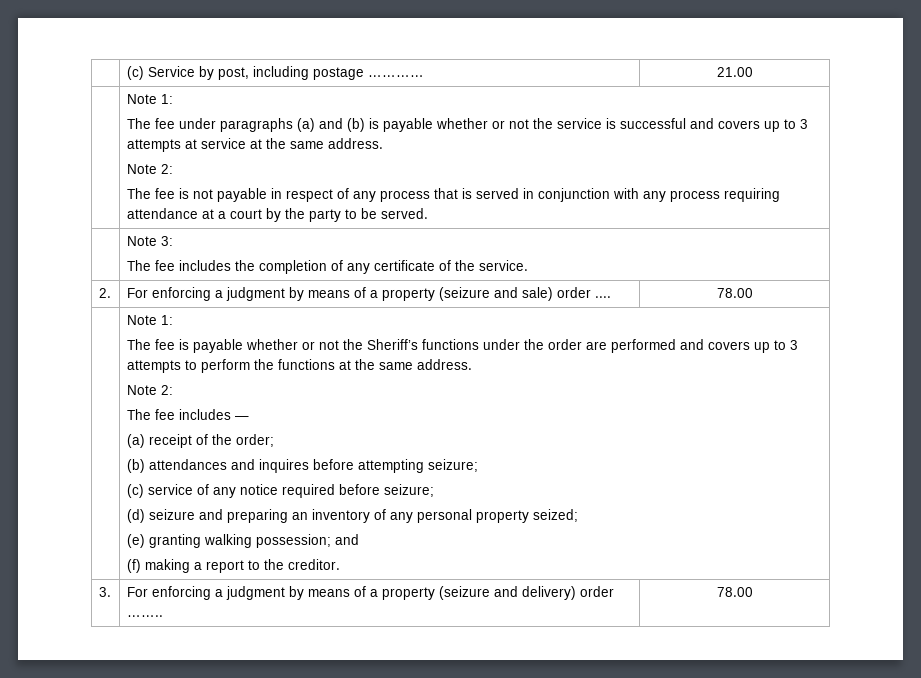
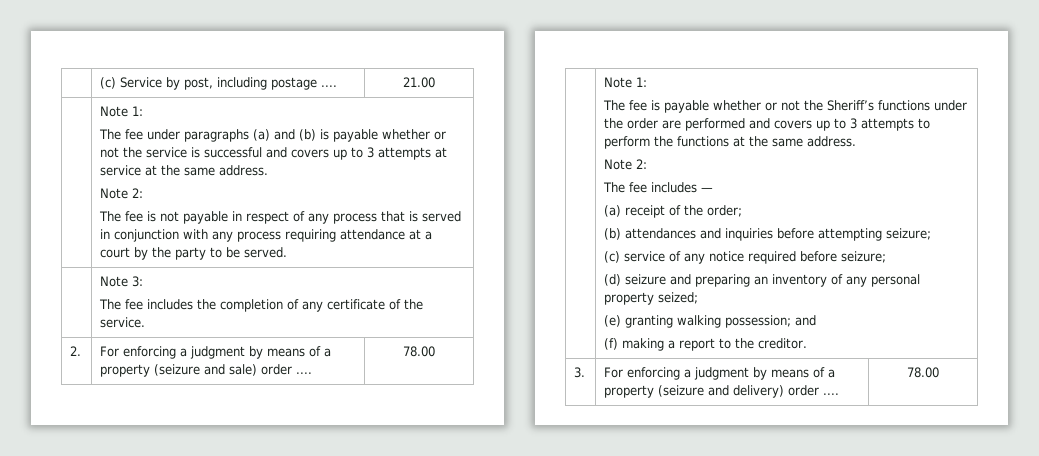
[367,75,424,77] ………… -> [321,85,338,87] ....
[258,459,309,473] inquires -> [725,228,774,241] inquiries
[126,615,163,617] …….. -> [823,393,840,395] ....

